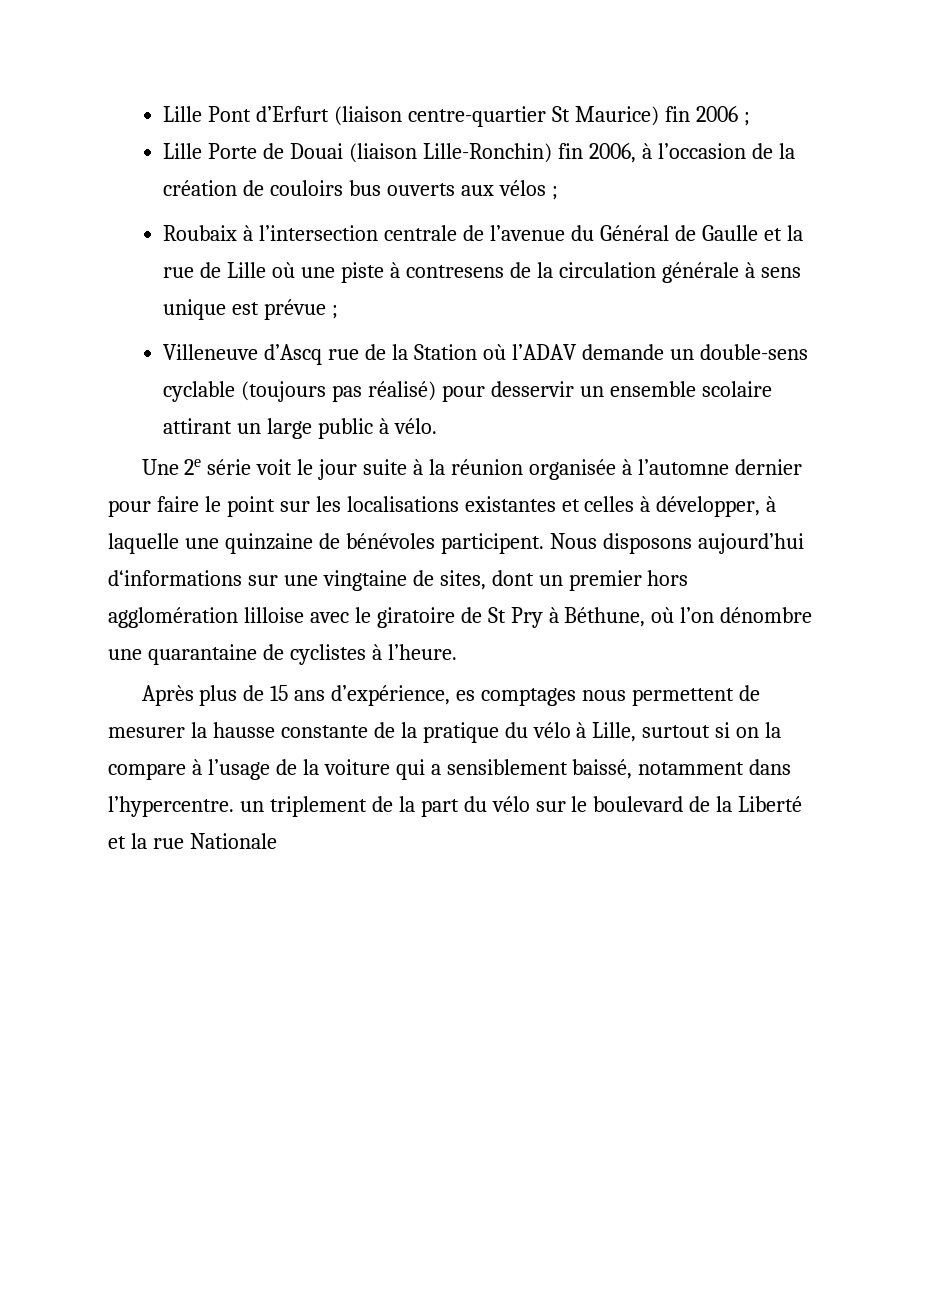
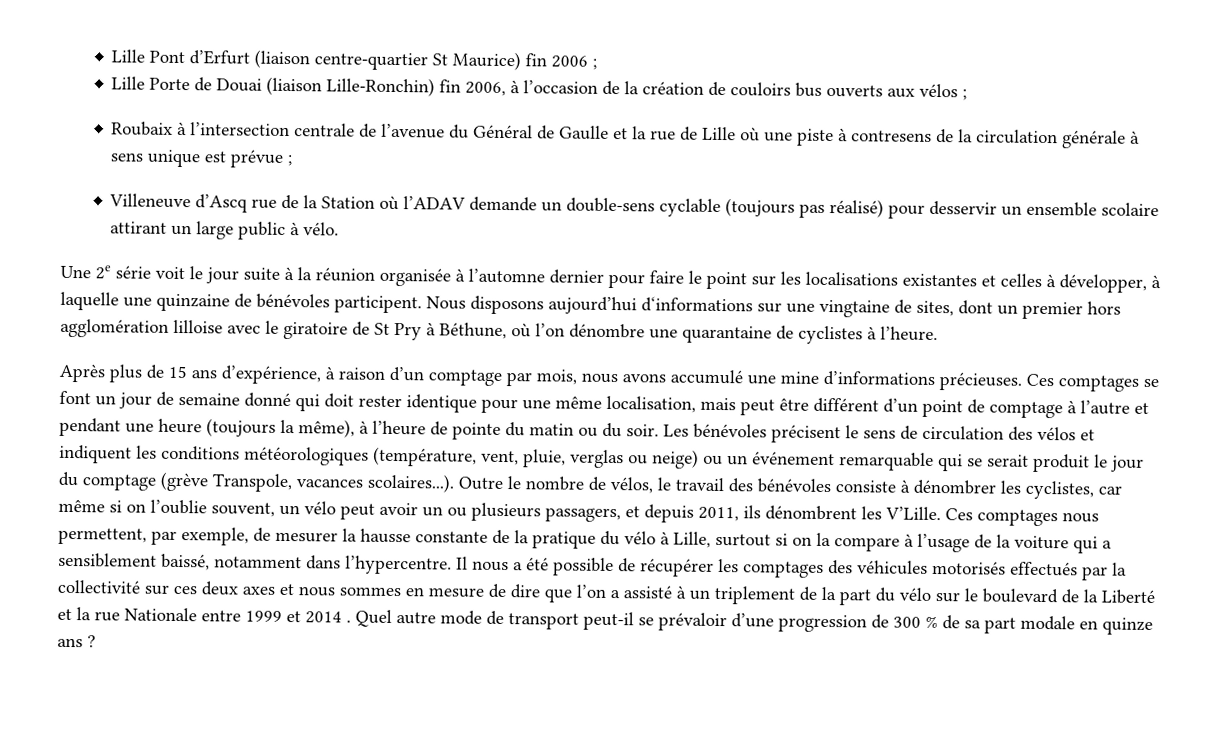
[456,688,734,706] es comptages nous permettent -> [325,366,1159,392] [59,390,1149,419] [59,417,1095,444] [59,444,1144,473] [58,471,1122,500] [58,498,1099,527] [58,527,249,546] à raison d’un comptage par mois, nous avons accumulé une mine d’informations précieuses. Ces comptages se font un jour de semaine donné qui doit rester identique pour une même localisation, mais peut être différent d’un point de comptage à l’autre et pendant une heure (toujours la même), à l’heure de pointe du matin ou du soir. Les bénévoles précisent le sens de circulation des vélos et indiquent les conditions météorologiques (température, vent, pluie, verglas ou neige) ou un événement remarquable qui se serait produit le jour du comptage (grève Transpole, vacances scolaires...). Outre le nombre de vélos, le travail des bénévoles consiste à dénombrer les cyclistes, car même si on l’oublie souvent, un vélo peut avoir un ou plusieurs passagers, et depuis 2011, ils dénombrent les V’Lille. Ces comptages nous permettent, par exemple,
(234, 806) none -> [456,556,1127,581] [57,579,686,603] Il nous a été possible de récupérer les comptages des véhicules motorisés effectués par la collectivité sur ces deux axes et nous sommes en mesure de dire que l’on a assisté à
(277, 841) none -> [201,609,1153,636] [57,635,96,648] entre 1999 et 2014 . Quel autre mode de transport peut-il se prévaloir d’une progression de 300 % de sa part modale en quinze ans ?

